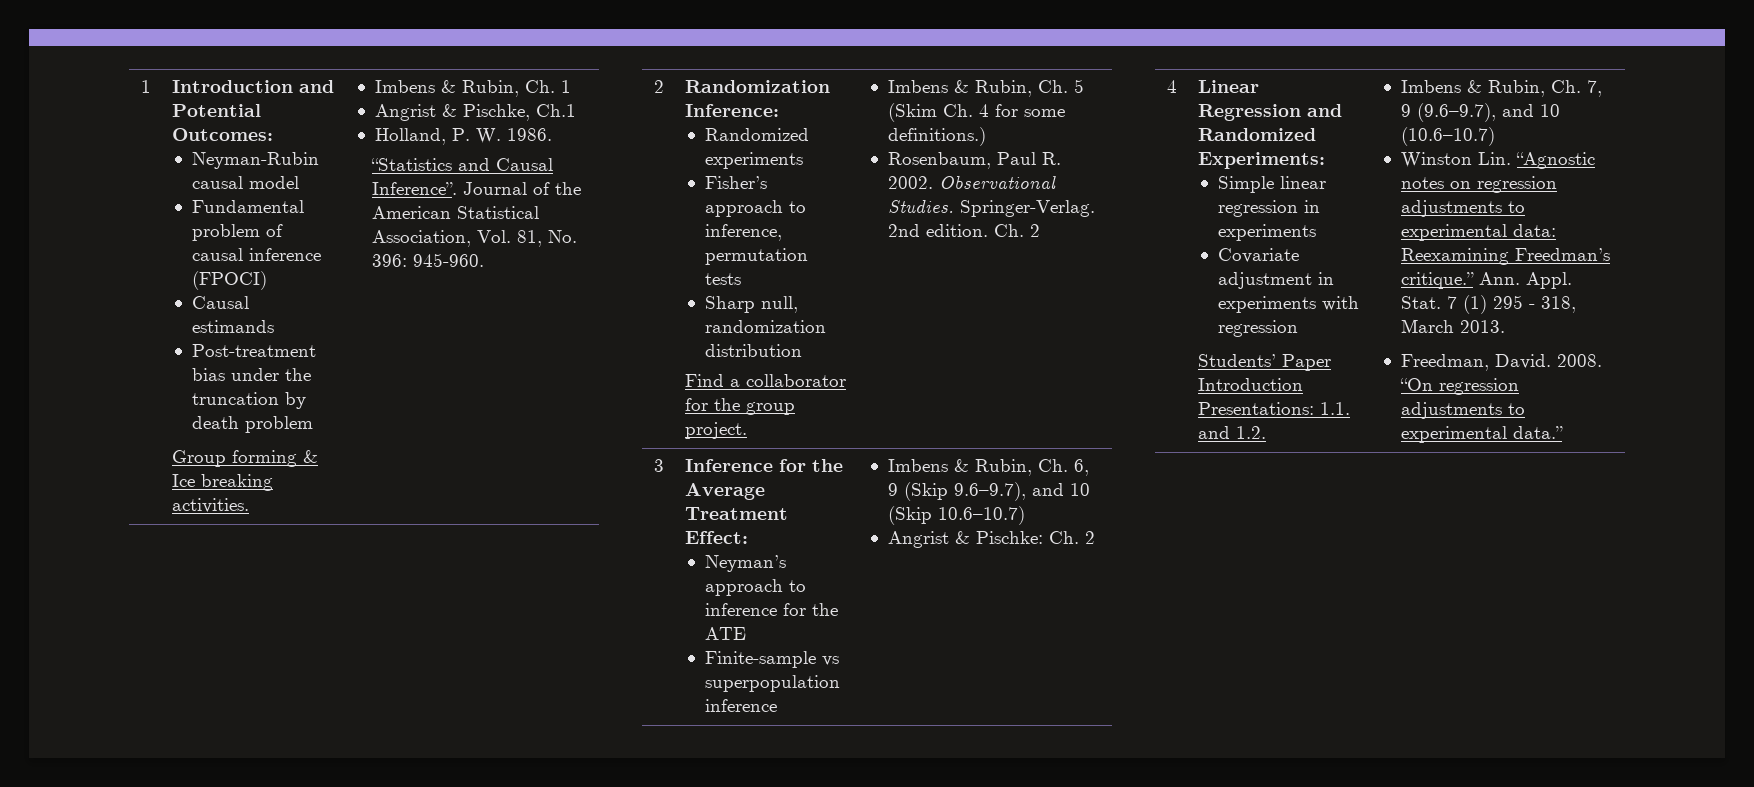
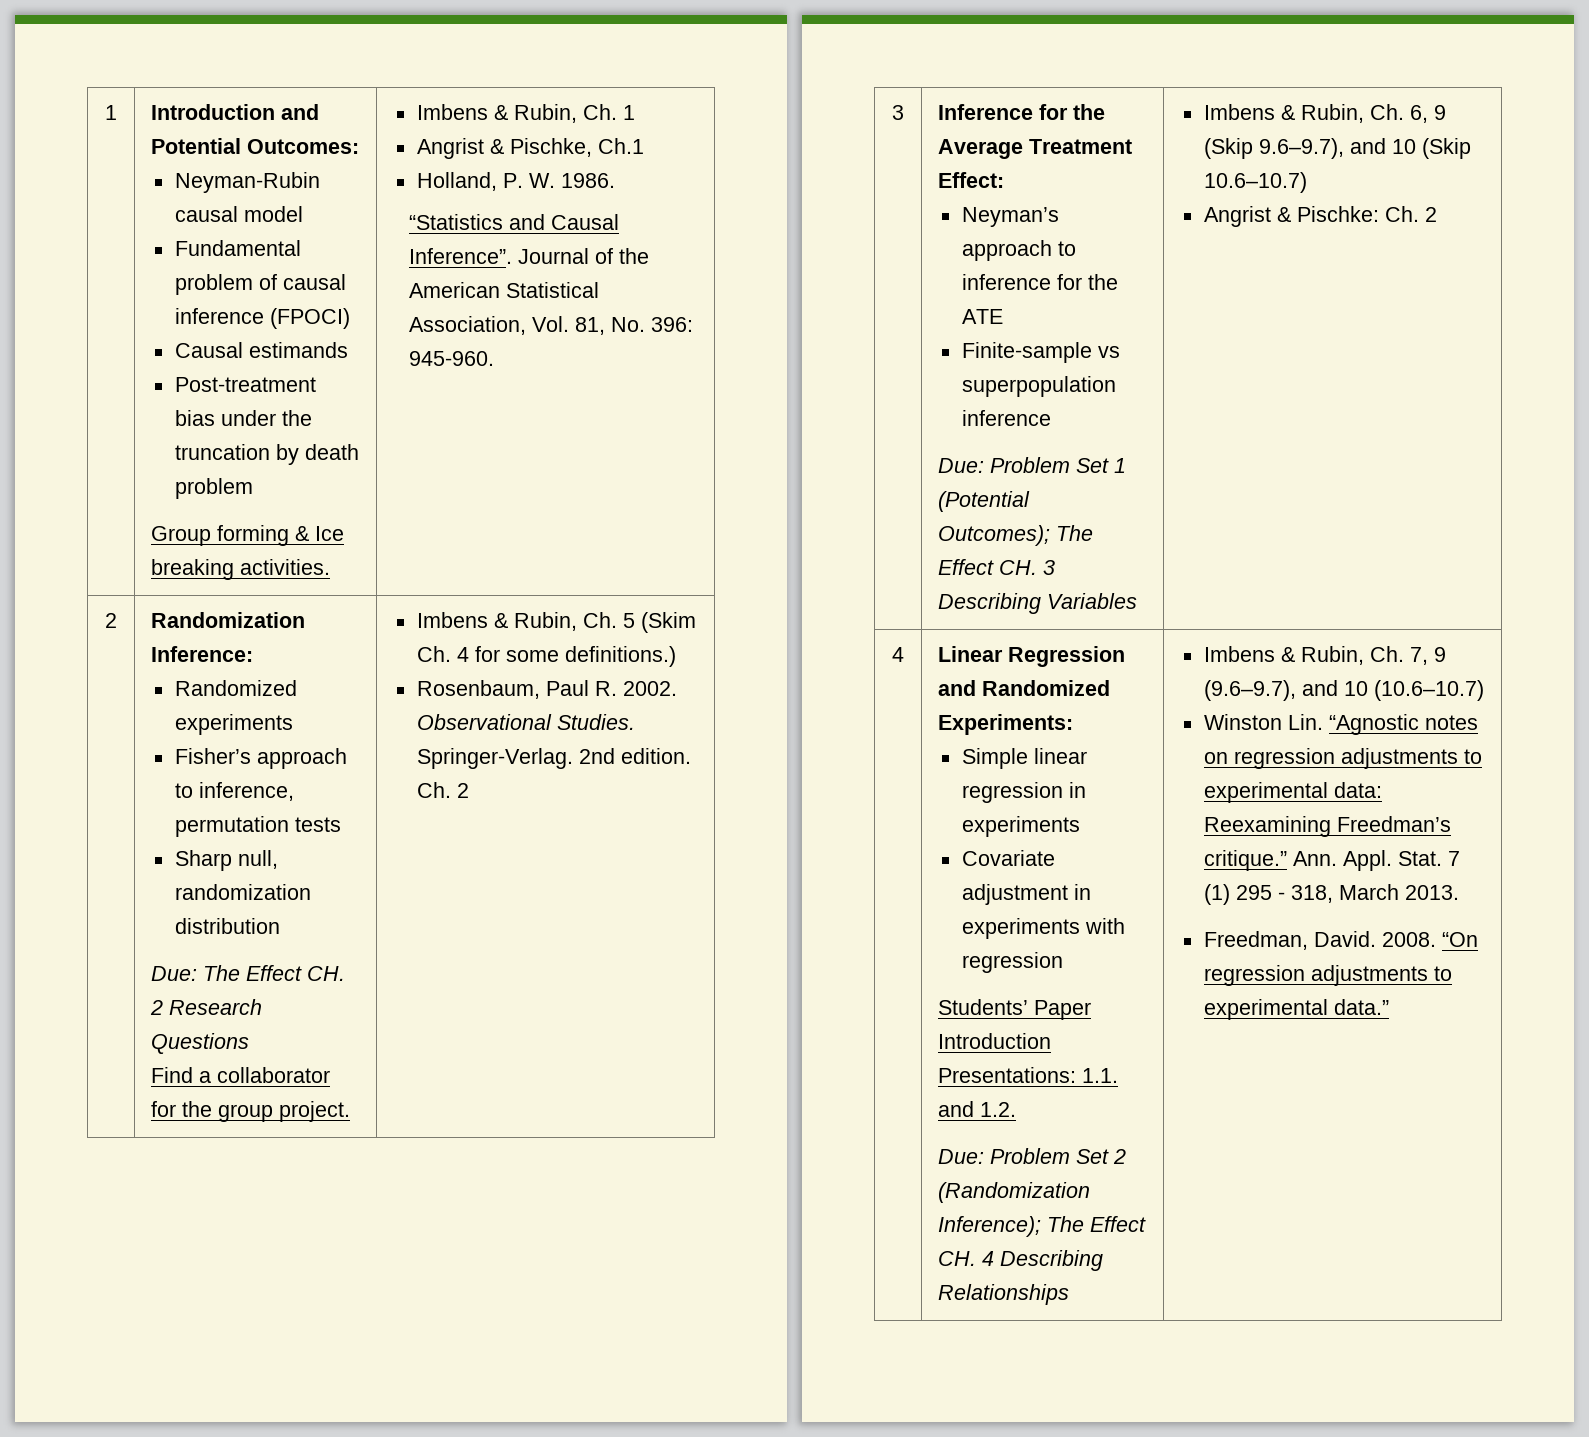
(802, 350) none -> [151,965,346,981] [150,999,263,1015] [151,1033,250,1054] // Due: The Effect CH. 2 Research Questions
(777, 705) none -> [938,457,1127,473] [938,491,1031,512] [938,525,1094,546] [938,559,1056,575] [938,593,1138,614] // Due: Problem Set 1 (Potential Outcomes); The Effect CH. 3 Describing Variables
(1266, 432) none -> [938,1148,1127,1164] [938,1182,1091,1203] [938,1216,1147,1237] [938,1250,1104,1271] [938,1284,1070,1305] // Due: Problem Set 2 (Randomization Inference); The Effect CH. 4 Describing Relationships

